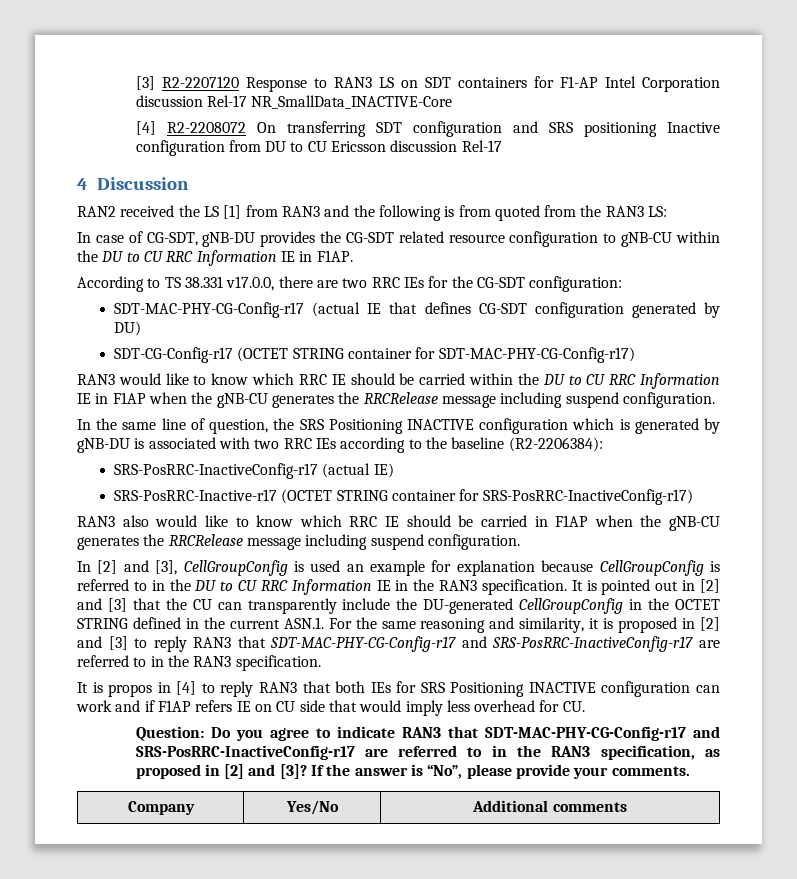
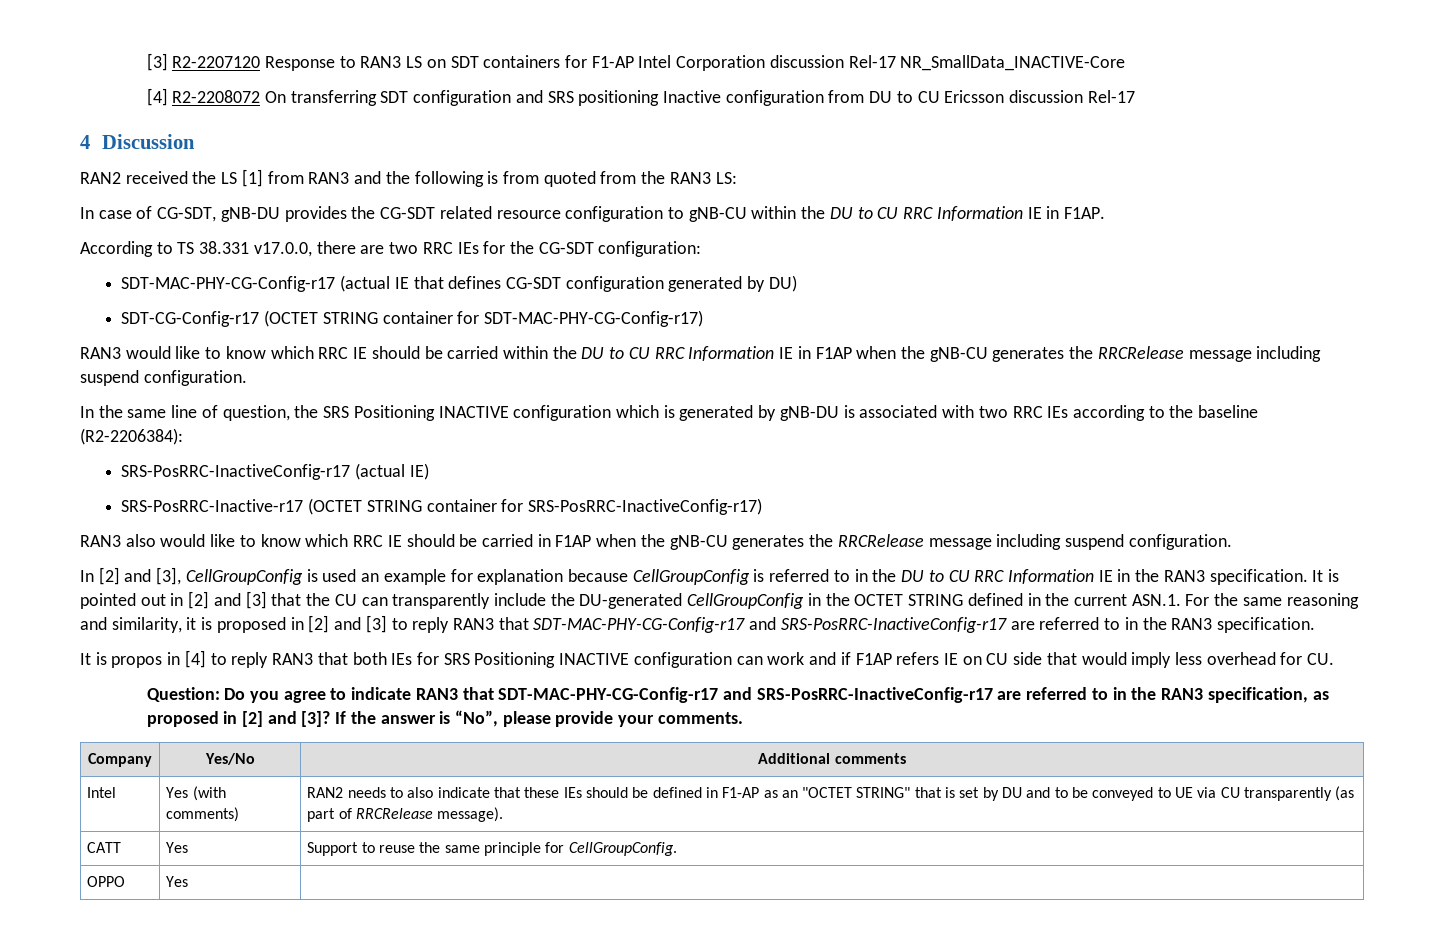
(627, 807) none -> [87,787,117,798] [166,786,226,801] [166,807,240,822] [307,786,1355,801] [307,807,504,822] [87,842,122,853] [166,842,189,853] [307,842,677,856] [87,876,126,887] [166,876,189,887] // Intel | Yes (with comments) | RAN2 needs to also indicate that these IEs should be defined in F1-AP as an "OCTET STRING" that is set by DU and to be conveyed to UE via CU transparently (as part of RRCRelease message). // CATT | Yes | Support to reuse the same principle for CellGroupConfig. // OPPO | Yes |

